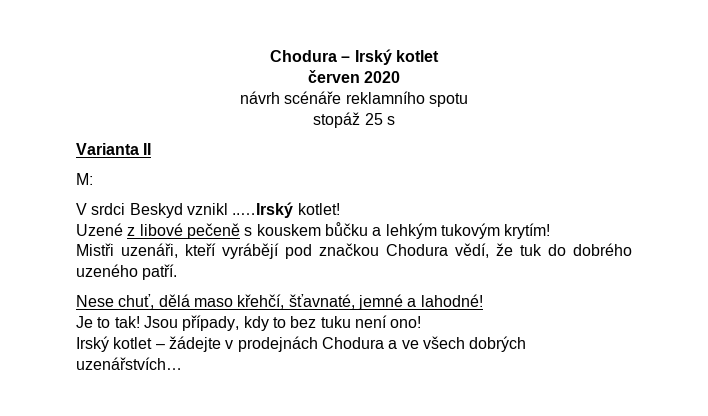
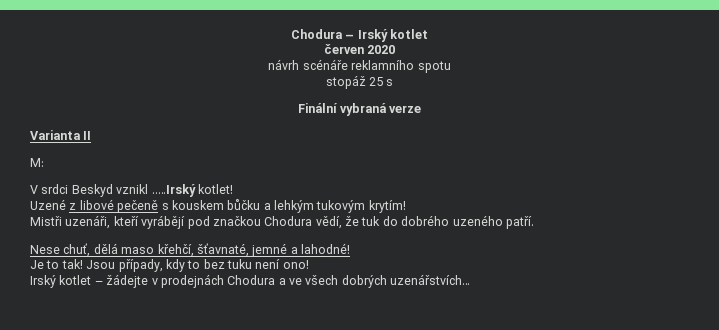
(395, 120) none -> [297,103,422,116] // Finální vybraná verze

